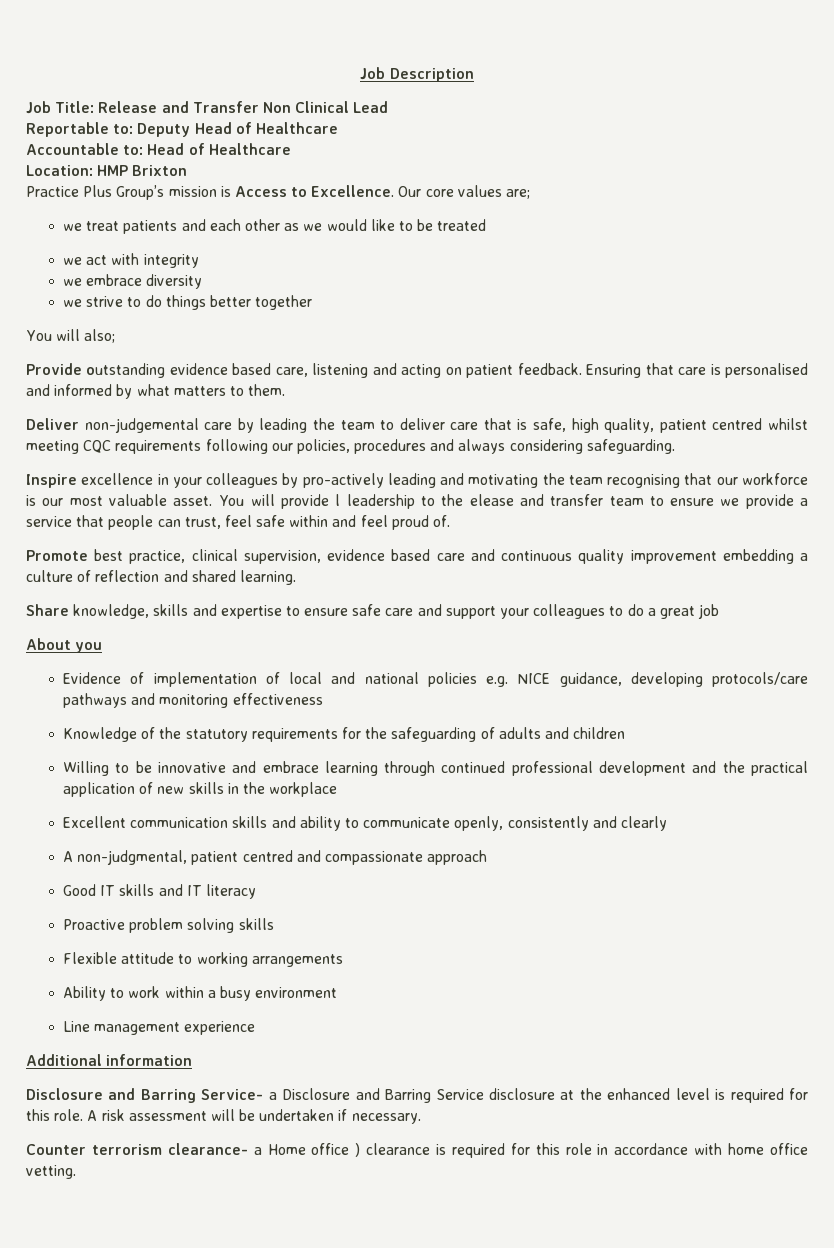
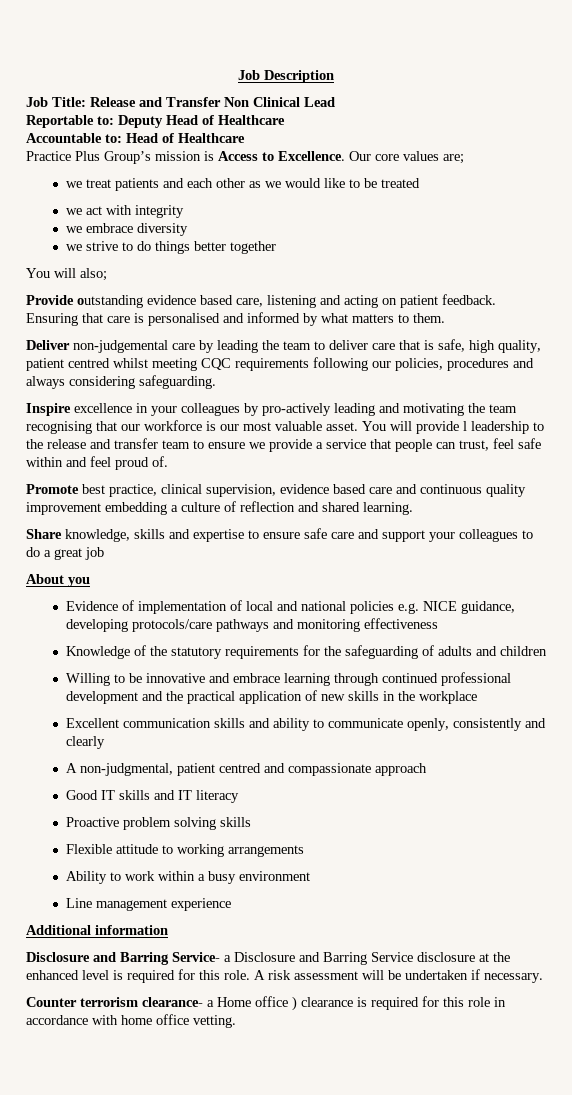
[26,165,188,176] // Location: HMP Brixton -> (245, 138) none
[469,494,514,506] elease -> [47,439,86,449] release

